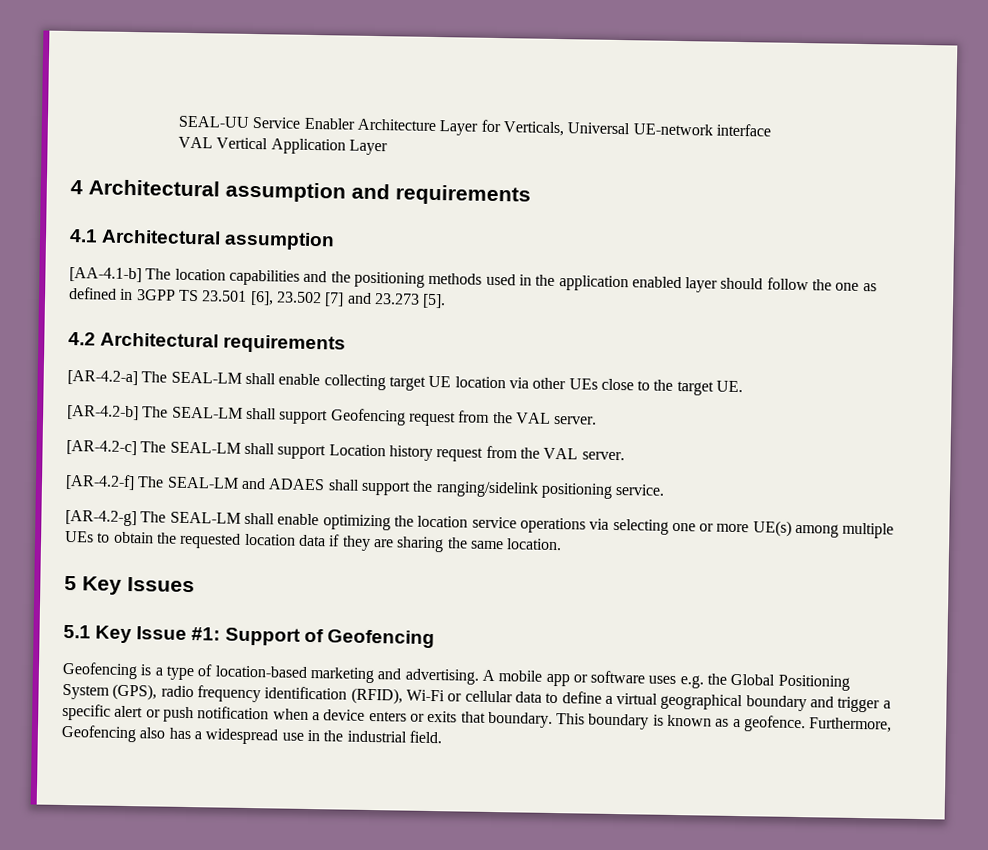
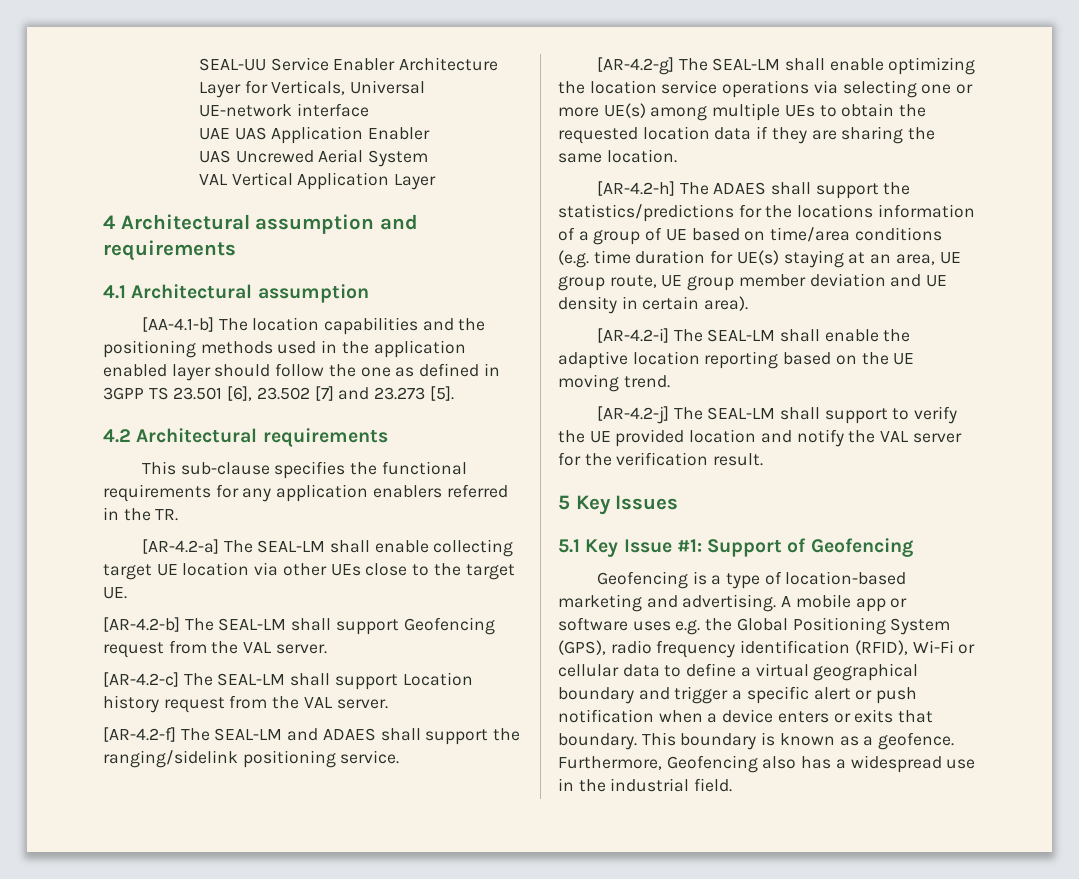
(771, 130) none -> [198,126,431,144] [198,149,429,167] // UAE UAS Application Enabler // UAS Uncrewed Aerial System
(347, 344) none -> [141,461,467,479] [103,484,508,502] [103,507,179,521] // This sub-clause specifies the functional requirements for any application enablers referred in the TR.
(563, 544) none -> [596,181,911,199] [558,204,975,222] [558,227,942,245] [558,250,961,268] [558,273,948,291] [558,296,749,314] [596,328,911,343] [558,351,915,369] [558,374,670,392] [596,406,958,424] [558,429,962,447] [558,452,764,466] // [AR-4.2-h] The ADAES shall support the statistics/predictions for the locations information of a group of UE based on time/area conditions (e.g. time duration for UE(s) staying at an area, UE group route, UE group member deviation and UE density in certain area). // [AR-4.2-i] The SEAL-LM shall enable the adaptive location reporting based on the UE moving trend. // [AR-4.2-j] The SEAL-LM shall support to verify the UE provided location and notify the VAL server for the verification result.

